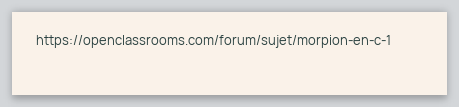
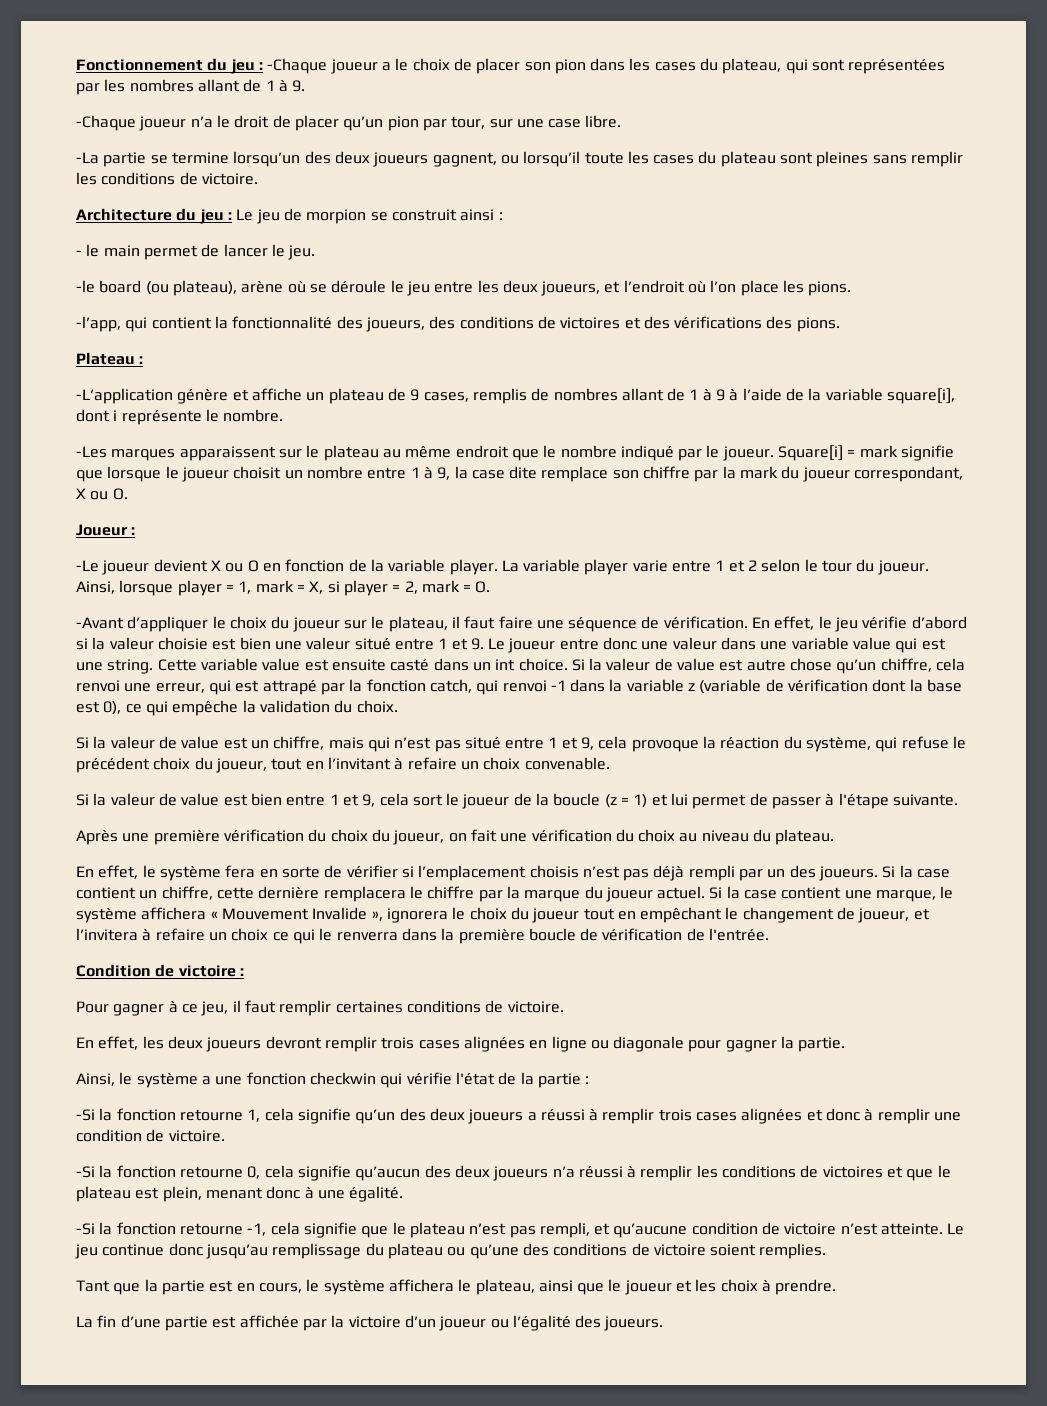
[36,35,391,48] https://openclassrooms.com/forum/sujet/morpion-en-c-1 -> [76,58,946,74] [76,79,306,95] [76,115,622,131] [76,151,964,167] [76,172,258,185] [76,208,503,224] [76,244,316,260] [76,280,852,296] [76,316,840,332] [76,352,144,365] [76,388,956,404] [76,409,284,425] [76,445,955,461] [76,466,964,482] [76,488,128,500] [76,524,136,536] [76,559,929,575] [76,580,491,596] [76,616,967,632] [76,637,946,653] [76,658,966,674] [76,679,963,695] [76,700,398,716] [76,736,967,752] [76,757,610,773] [76,793,958,809] [76,829,835,845] [76,865,951,881] [76,886,954,902] [76,907,930,923] [76,928,770,944] [76,964,244,977] [76,1000,564,1016] [76,1036,846,1052] [76,1072,590,1088] [76,1108,962,1124] [76,1129,225,1142] [76,1165,951,1181] [76,1186,404,1202] [76,1222,965,1238] [75,1243,827,1259] [76,1279,837,1295] [76,1315,664,1331] Fonctionnement du jeu : -Chaque joueur a le choix de placer son pion dans les cases du plateau, qui sont représentées par les nombres allant de 1 à 9. // -Chaque joueur n’a le droit de placer qu’un pion par tour, sur une case libre. // -La partie se termine lorsqu’un des deux joueurs gagnent, ou lorsqu’il toute les cases du plateau sont pleines sans remplir les conditions de victoire. // Architecture du jeu : Le jeu de morpion se construit ainsi : // - le main permet de lancer le jeu. // -le board (ou plateau), arène où se déroule le jeu entre les deux joueurs, et l’endroit où l’on place les pions. // -l’app, qui contient la fonctionnalité des joueurs, des conditions de victoires et des vérifications des pions. // Plateau : // -L’application génère et affiche un plateau de 9 cases, remplis de nombres allant de 1 à 9 à l’aide de la variable square[i], dont i représente le nombre. // -Les marques apparaissent sur le plateau au même endroit que le nombre indiqué par le joueur. Square[i] = mark signifie que lorsque le joueur choisit un nombre entre 1 à 9, la case dite remplace son chiffre par la mark du joueur correspondant, X ou O. // Joueur : // -Le joueur devient X ou O en fonction de la variable player. La variable player varie entre 1 et 2 selon le tour du joueur. Ainsi, lorsque player = 1, mark = X, si player = 2, mark = O. // -Avant d’appliquer le choix du joueur sur le plateau, il faut faire une séquence de vérification. En effet, le jeu vérifie d’abord si la valeur choisie est bien une valeur situé entre 1 et 9. Le joueur entre donc une valeur dans une variable value qui est une string. Cette variable value est ensuite casté dans un int choice. Si la valeur de value est autre chose qu’un chiffre, cela renvoi une erreur, qui est attrapé par la fonction catch, qui renvoi -1 dans la variable z (variable de vérification dont la base est 0), ce qui empêche la validation du choix. // Si la valeur de value est un chiffre, mais qui n’est pas situé entre 1 et 9, cela provoque la réaction du système, qui refuse le précédent choix du joueur, tout en l’invitant à refaire un choix convenable. // Si la valeur de value est bien entre 1 et 9, cela sort le joueur de la boucle (z = 1) et lui permet de passer à l'étape suivante. // Après une première vérification du choix du joueur, on fait une vérification du choix au niveau du plateau. // En effet, le système fera en sorte de vérifier si l’emplacement choisis n’est pas déjà rempli par un des joueurs. Si la case contient un chiffre, cette dernière remplacera le chiffre par la marque du joueur actuel. Si la case contient une marque, le système affichera « Mouvement Invalide », ignorera le choix du joueur tout en empêchant le changement de joueur, et l’invitera à refaire un choix ce qui le renverra dans la première boucle de vérification de l'entrée. // Condition de victoire : // Pour gagner à ce jeu, il faut remplir certaines conditions de victoire. // En effet, les deux joueurs devront remplir trois cases alignées en ligne ou diagonale pour gagner la partie. // Ainsi, le système a une fonction checkwin qui vérifie l'état de la partie : // -Si la fonction retourne 1, cela signifie qu’un des deux joueurs a réussi à remplir trois cases alignées et donc à remplir une condition de victoire. // -Si la fonction retourne 0, cela signifie qu’aucun des deux joueurs n’a réussi à remplir les conditions de victoires et que le plateau est plein, menant donc à une égalité. // -Si la fonction retourne -1, cela signifie que le plateau n’est pas rempli, et qu’aucune condition de victoire n’est atteinte. Le jeu continue donc jusqu’au remplissage du plateau ou qu’une des conditions de victoire soient remplies. // Tant que la partie est en cours, le système affichera le plateau, ainsi que le joueur et les choix à prendre. // La fin d’une partie est affichée par la victoire d’un joueur ou l’égalité des joueurs.

